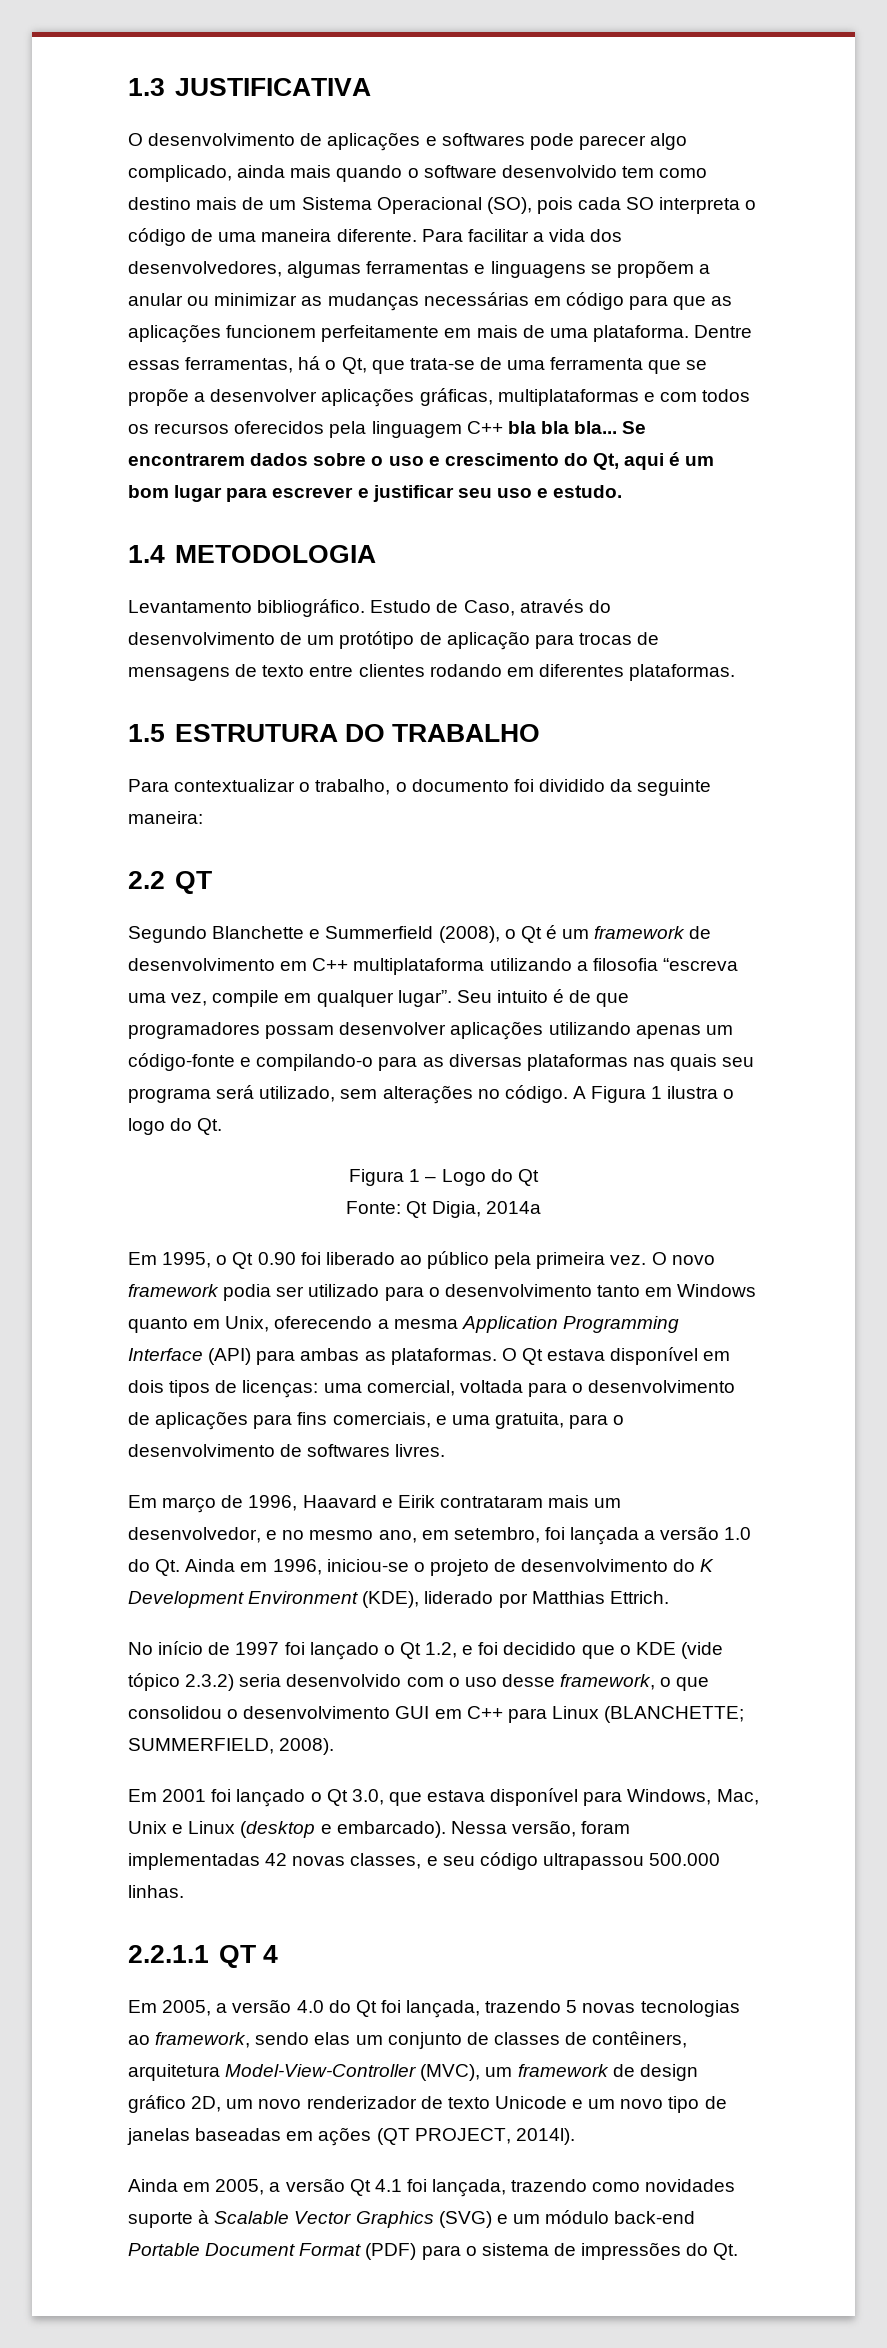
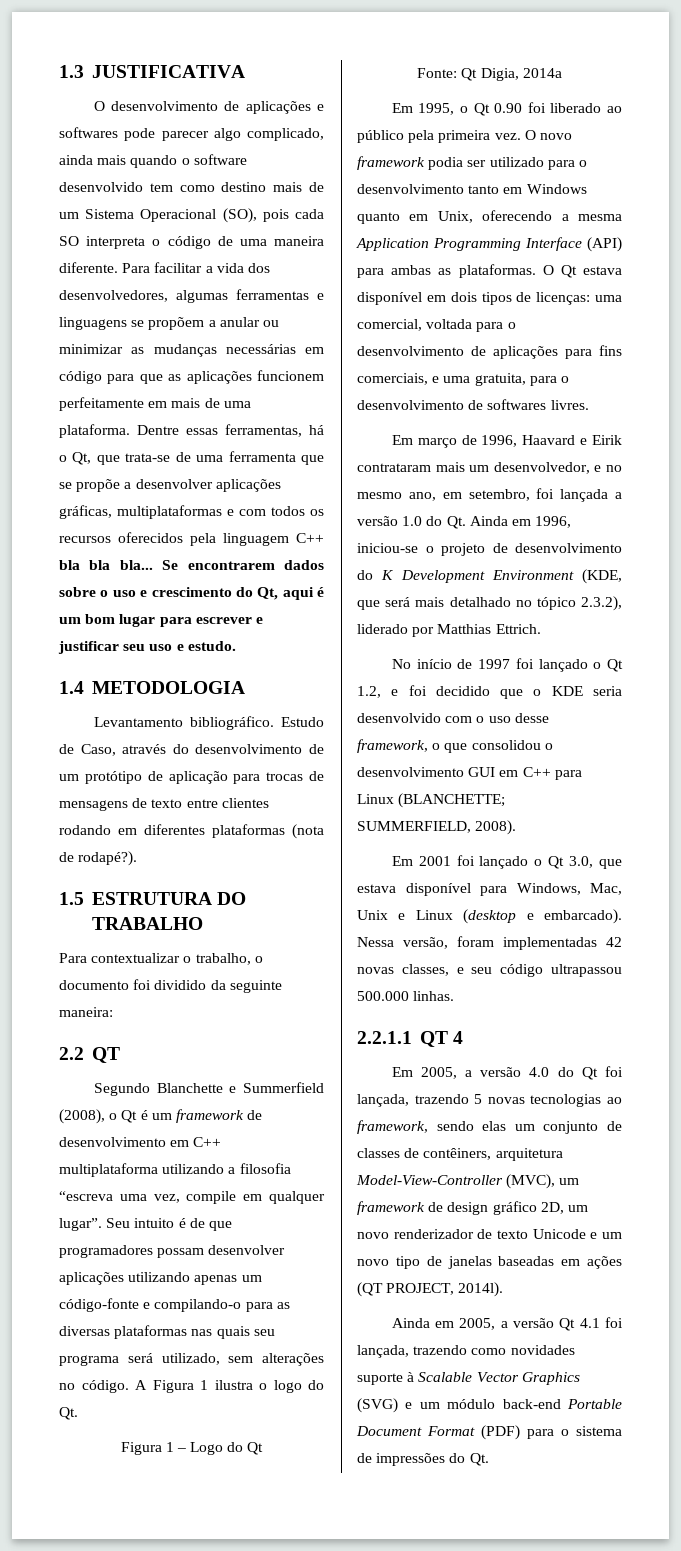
[629,664,736,681] plataformas. -> [212,824,324,839] [59,851,138,866] plataformas (nota de rodapé?).
[362,1591,420,1608] (KDE), -> [582,569,622,584] [357,596,622,611] (KDE, que será mais detalhado no tópico 2.3.2),
[680,1642,723,1659] [128,1673,235,1691] (vide tópico 2.3.2) -> (583, 691) none

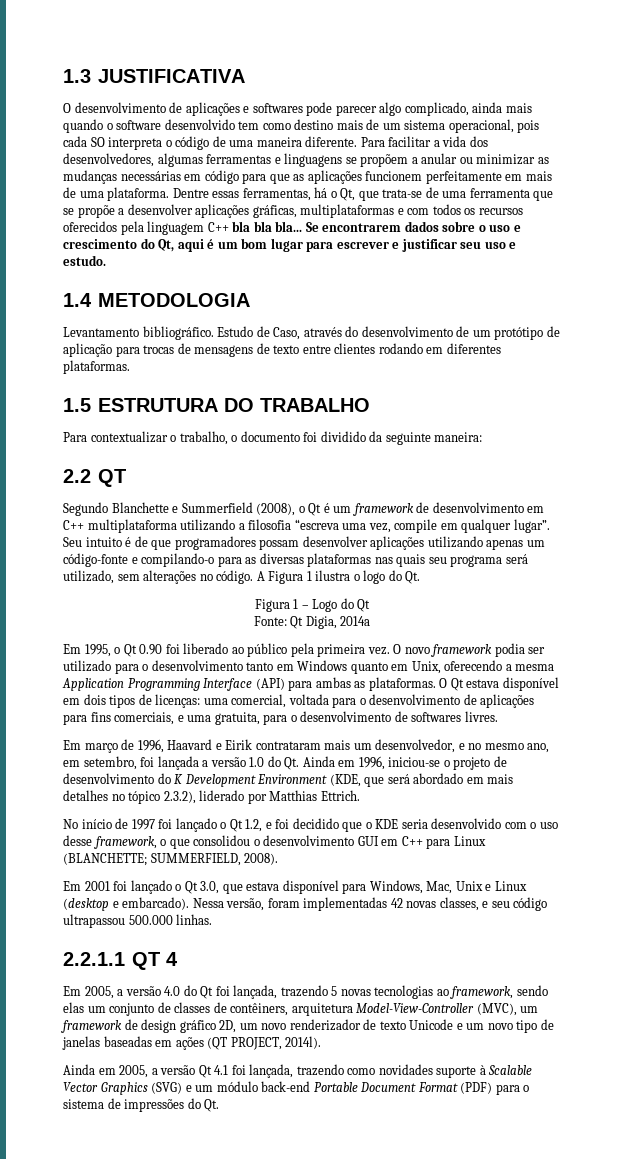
[85,208,257,223] Sistema Operacional (SO), -> [404,119,514,133] sistema operacional,
[212,824,324,839] [59,851,138,866] plataformas (nota de rodapé?). -> [63,360,130,374] plataformas.
[415,597,511,607] mais detalhado -> [413,773,514,784] [63,790,108,801] abordado em mais detalhes

